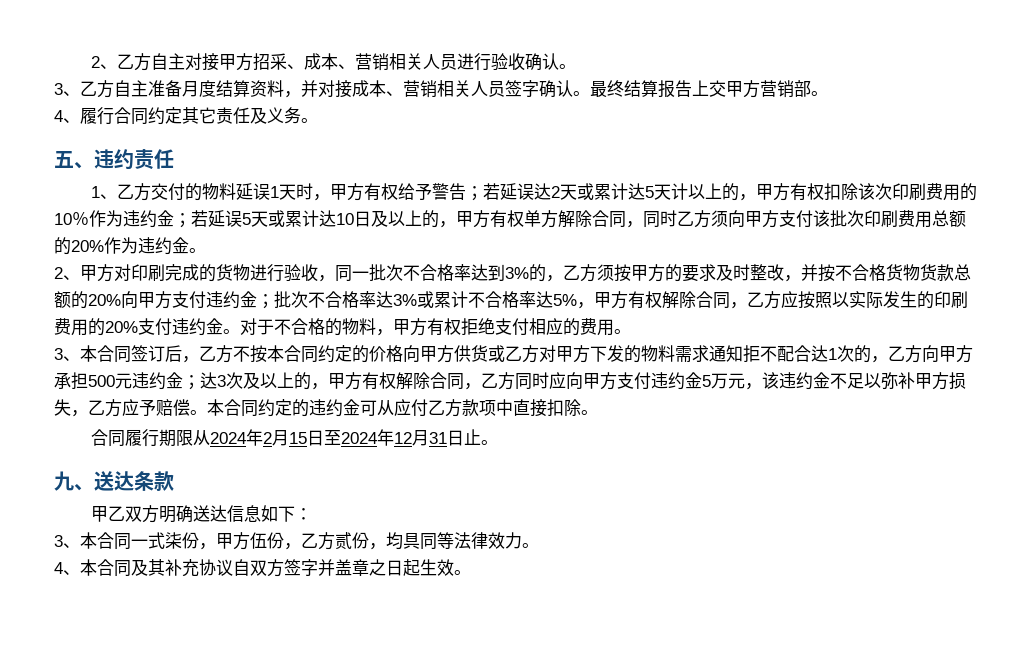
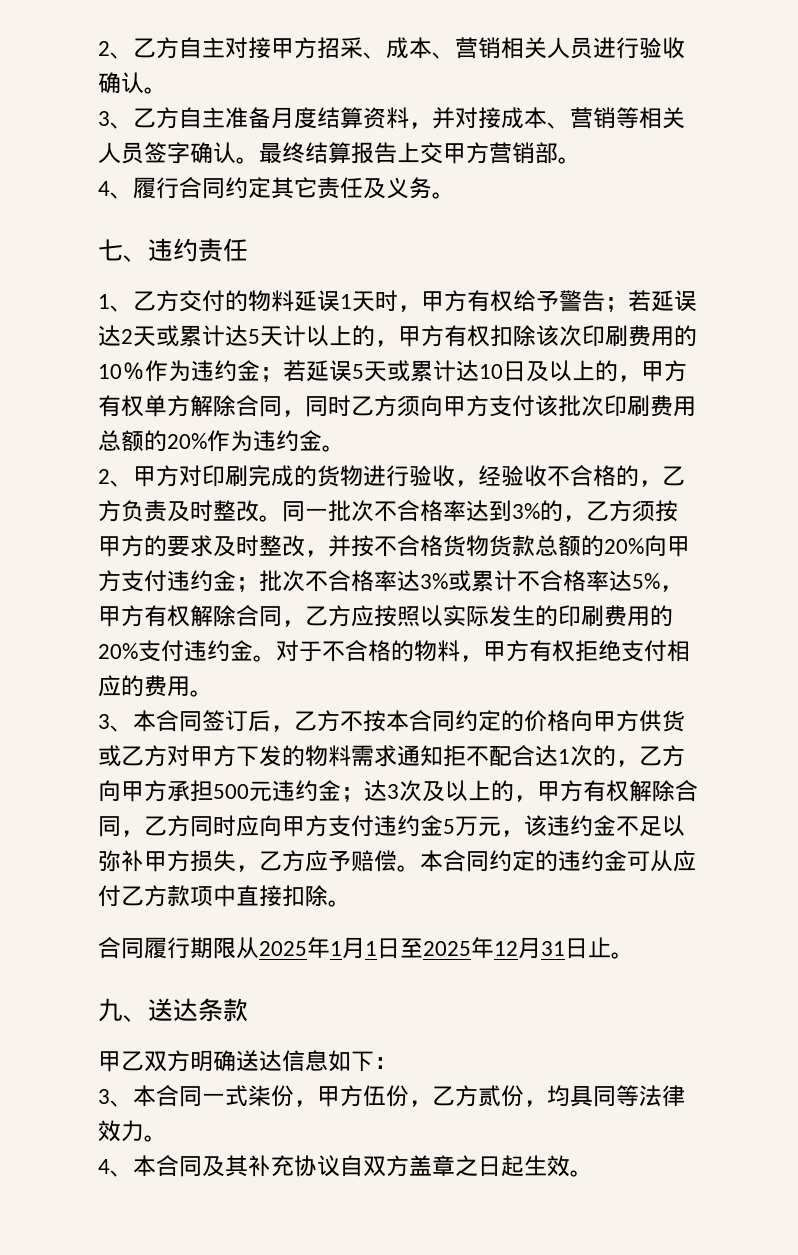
(437, 89) none -> [616,107,639,128] 等
[54,151,74,168] 五 -> [98,239,123,261] 七
(335, 278) none -> [478,465,685,487] [98,500,282,522] 经验收不合格的，乙方负责及时整改。
[209,429,377,446] 2024年2月15日至2024 -> [259,937,471,959] 2025年1月1日至2025
[284,559,335,576] 签字并 -> (409, 1166) none

